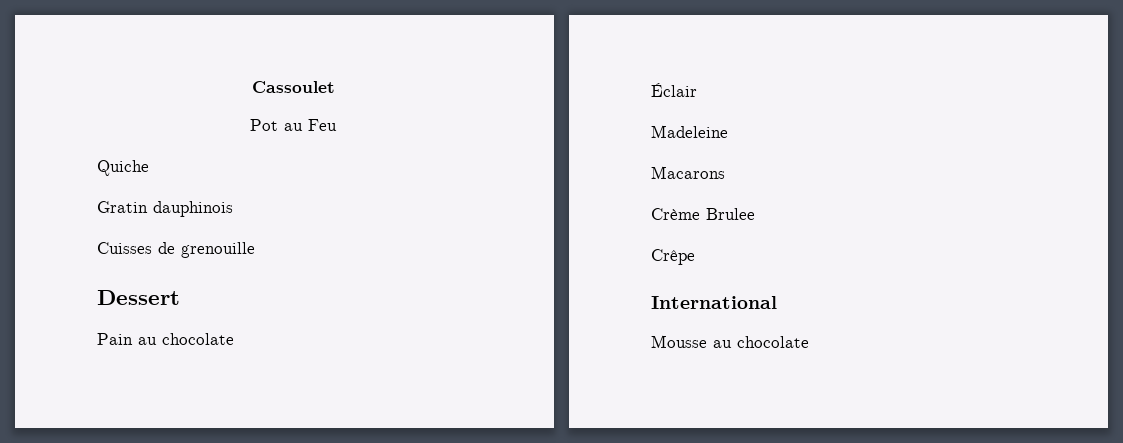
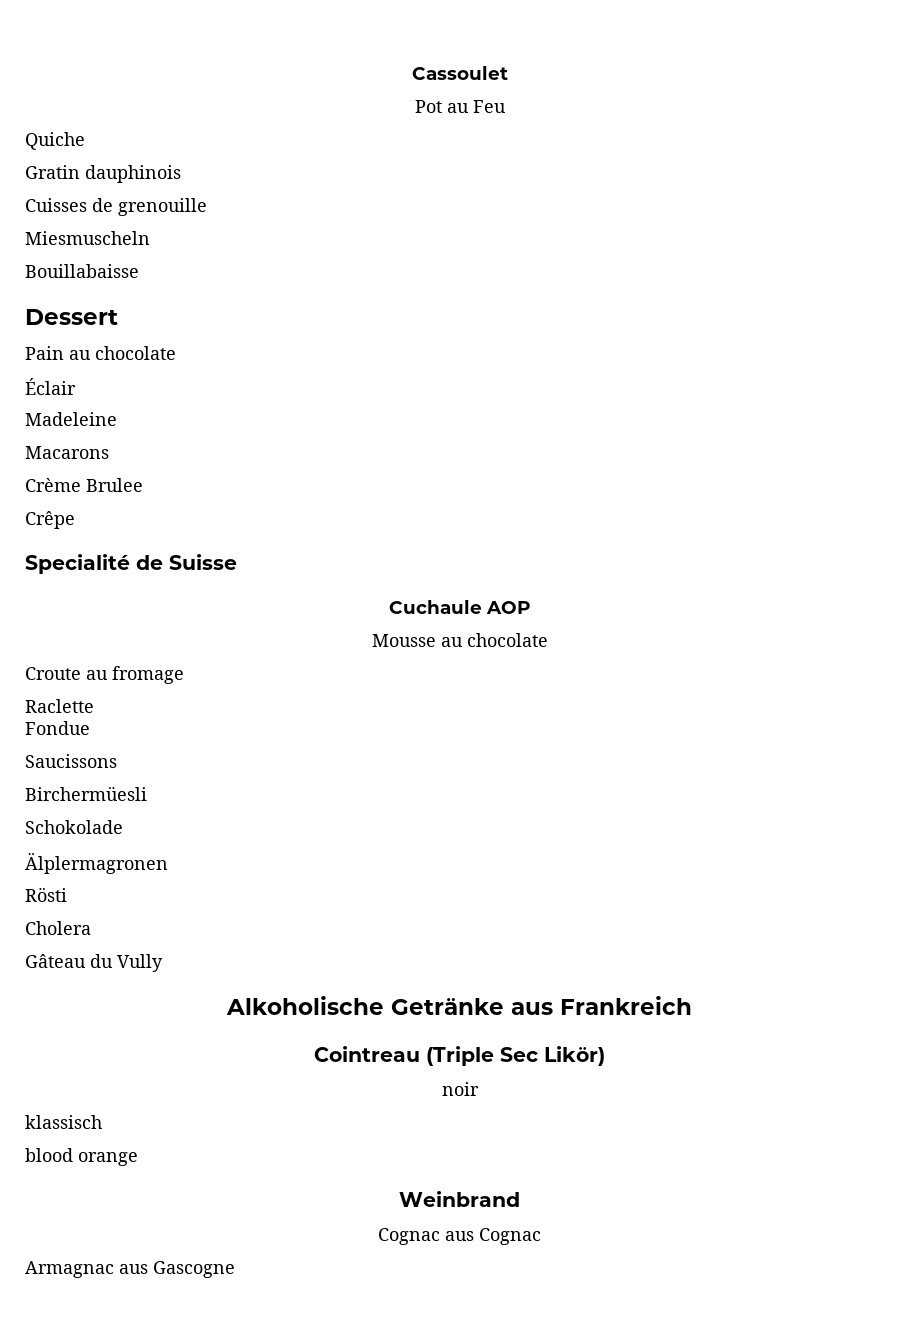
(255, 250) none -> [25,231,150,245] [25,264,139,278] // Miesmuscheln // Bouillabaisse
[651,296,777,309] [651,335,809,348] International // Mousse au chocolate -> [25,554,237,574] [388,600,531,614] [371,633,548,647] [25,666,184,684] [25,699,94,713] [25,721,90,735] [25,754,117,768] [25,786,147,801] [25,820,123,834] [25,852,168,874] [25,887,67,902] [25,921,91,935] [25,954,163,972] [226,996,692,1015] [314,1046,605,1066] [441,1082,479,1096] [25,1115,102,1129] [25,1148,138,1166] [399,1191,520,1207] [378,1228,541,1245] [25,1261,235,1278] Specialité de Suisse // Cuchaule AOP // Mousse au chocolate // Croute au fromage // Raclette // Fondue // Saucissons // Birchermüesli // Schokolade // Älplermagronen // Rösti // Cholera // Gâteau du Vully // Alkoholische Getränke aus Frankreich // Cointreau (Triple Sec Likör) // noir // klassisch // blood orange // Weinbrand // Cognac aus Cognac // Armagnac aus Gascogne

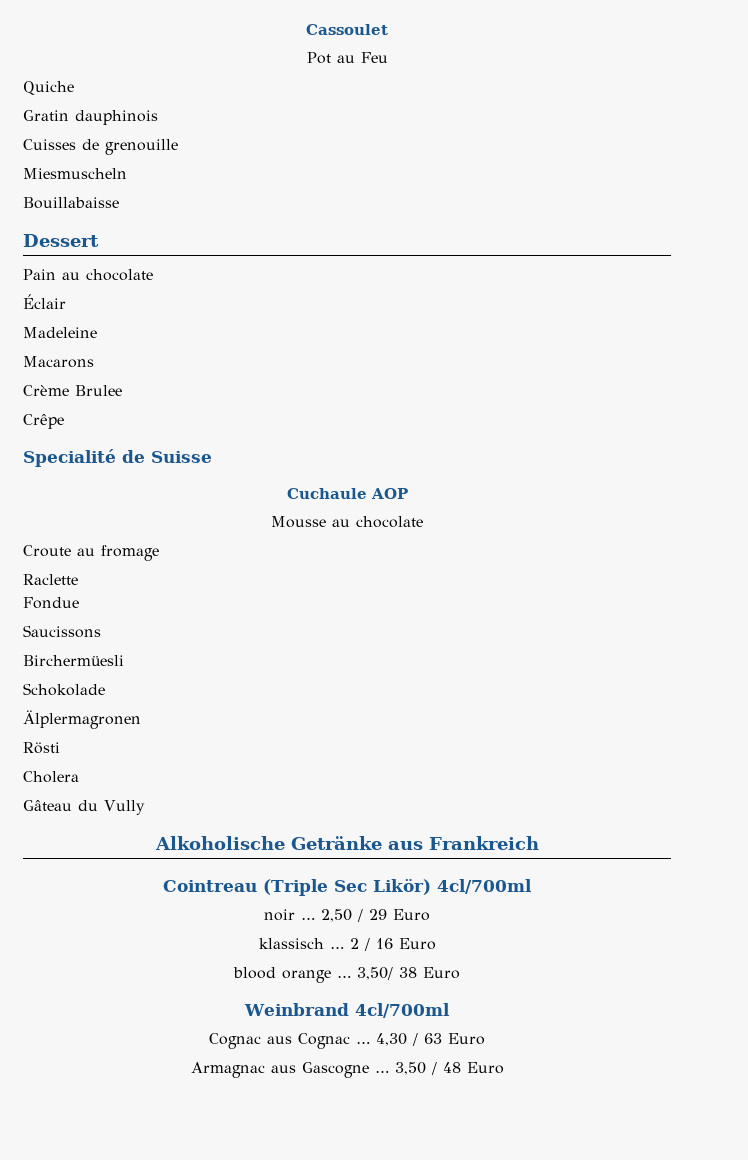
(605, 1056) none -> [436,879,532,894] 4cl/700ml
[25,1115,102,1129] [25,1148,138,1166] // klassisch // blood orange -> [301,909,430,922] [258,938,436,951] [233,967,460,983] … 2,50 / 29 Euro // klassisch … 2 / 16 Euro // blood orange … 3,50/ 38 Euro
(520, 1199) none -> [354,1003,450,1018] 4cl/700ml
[25,1261,235,1278] // Armagnac aus Gascogne -> [356,1033,485,1046] [190,1062,504,1078] … 4,30 / 63 Euro // Armagnac aus Gascogne … 3,50 / 48 Euro

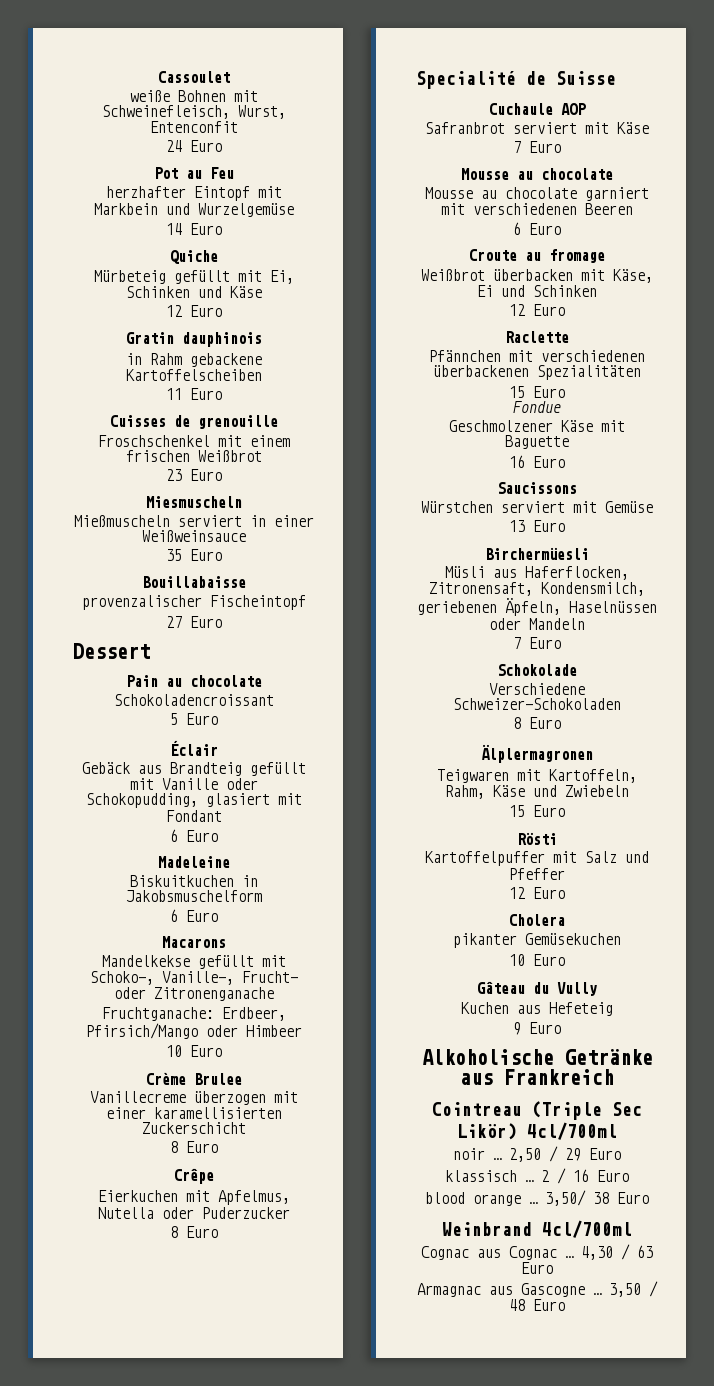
[306,52,388,64] [23,81,74,95] [23,110,158,125] [23,139,178,155] [23,168,127,179] [23,197,119,209] [23,234,99,247] [23,269,153,281] [23,294,66,309] [23,327,97,338] [23,356,94,368] [23,385,122,396] [23,414,64,429] Pot au Feu // Quiche // Gratin dauphinois // Cuisses de grenouille // Miesmuscheln // Bouillabaisse // Dessert // Pain au chocolate // Éclair // Madeleine // Macarons // Crème Brulee // Crêpe -> [130,90,258,102] [102,105,286,119] [150,121,238,133] [166,140,222,152] [154,167,234,179] [106,186,282,201] [94,203,294,217] [166,223,222,235] [170,250,218,264] [94,270,294,284] [126,286,262,298] [166,305,222,317] [126,332,262,347] [126,353,262,367] [126,369,262,381] [166,388,222,400] [110,415,278,429] [98,435,290,447] [126,450,262,462] [166,469,222,481] [146,496,242,508] [74,515,314,527] [142,530,246,542] [166,549,222,561] [142,576,246,588] [82,595,306,610] [166,616,222,628] [73,643,150,659] [126,675,262,687] [114,694,274,706] [170,713,218,725] [170,740,218,756] [82,762,306,776] [130,778,258,790] [86,793,302,808] [166,810,222,822] [170,829,218,842] [158,856,230,868] [130,875,258,887] [126,890,262,902] [170,909,218,922] [162,936,226,948] [102,955,286,969] [90,971,298,985] [114,987,274,1001] [102,1007,286,1021] [86,1023,302,1039] [166,1045,222,1057] [146,1072,242,1085] [90,1091,298,1105] [106,1107,282,1119] [142,1122,246,1134] [170,1141,218,1153] [174,1168,214,1184] [98,1190,290,1205] [98,1207,290,1219] [170,1226,218,1238] weiße Bohnen mit Schweinefleisch, Wurst, Entenconfit // 24 Euro // Pot au Feu // herzhafter Eintopf mit Markbein und Wurzelgemüse // 14 Euro // Quiche // Mürbeteig gefüllt mit Ei, Schinken und Käse // 12 Euro // Gratin dauphinois // in Rahm gebackene Kartoffelscheiben // 11 Euro // Cuisses de grenouille // Froschschenkel mit einem frischen Weißbrot // 23 Euro // Miesmuscheln // Mießmuscheln serviert in einer Weißweinsauce // 35 Euro // Bouillabaisse // provenzalischer Fischeintopf // 27 Euro // Dessert // Pain au chocolate // Schokoladencroissant // 5 Euro // Éclair // Gebäck aus Brandteig gefüllt mit Vanille oder Schokopudding, glasiert mit Fondant // 6 Euro // Madeleine // Biskuitkuchen in Jakobsmuschelform // 6 Euro // Macarons // Mandelkekse gefüllt mit Schoko-, Vanille-, Frucht- oder Zitronenganache // Fruchtganache: Erdbeer, Pfirsich/Mango oder Himbeer // 10 Euro // Crème Brulee // Vanillecreme überzogen mit einer karamellisierten Zuckerschicht // 8 Euro // Crêpe // Eierkuchen mit Apfelmus, Nutella oder Puderzucker // 8 Euro
[271,516,423,528] [23,545,159,561] [23,574,78,585] [23,597,79,609] [23,625,101,638] [23,655,124,666] [23,683,105,696] [23,710,141,729] [23,742,60,754] [23,771,79,783] [23,800,145,815] Mousse au chocolate // Croute au fromage // Raclette // Fondue // Saucissons // Birchermüesli // Schokolade // Älplermagronen // Rösti // Cholera // Gâteau du Vully -> [425,122,649,134] [513,141,561,153] [461,168,613,180] [425,187,649,201] [441,203,633,215] [513,222,561,235] [469,249,605,263] [421,269,653,283] [477,285,597,297] [509,304,565,316] [505,331,569,343] [429,350,645,362] [433,365,641,380] [509,386,565,398] [513,401,561,413] [449,420,625,432] [505,435,569,449] [509,455,565,468] [497,482,577,494] [421,501,653,513] [509,520,565,532] [485,547,589,560] [445,566,629,580] [429,582,645,596] [417,598,657,616] [489,618,585,630] [513,637,561,649] [497,664,577,676] [489,683,585,695] [453,698,621,710] [513,717,561,729] [481,744,593,763] [437,769,637,783] [445,785,629,799] [509,805,565,817] [517,832,557,845] [425,851,649,866] [509,868,565,880] [509,887,565,899] [509,914,565,926] [453,933,621,948] [509,954,565,966] [477,981,597,996] [461,1002,613,1016] [513,1022,561,1035] Safranbrot serviert mit Käse // 7 Euro // Mousse au chocolate // Mousse au chocolate garniert mit verschiedenen Beeren // 6 Euro // Croute au fromage // Weißbrot überbacken mit Käse, Ei und Schinken // 12 Euro // Raclette // Pfännchen mit verschiedenen überbackenen Spezialitäten // 15 Euro // Fondue // Geschmolzener Käse mit Baguette // 16 Euro // Saucissons // Würstchen serviert mit Gemüse // 13 Euro // Birchermüesli // Müsli aus Haferflocken, Zitronensaft, Kondensmilch, geriebenen Äpfeln, Haselnüssen oder Mandeln // 7 Euro // Schokolade // Verschiedene Schweizer-Schokoladen // 8 Euro // Älplermagronen // Teigwaren mit Kartoffeln, Rahm, Käse und Zwiebeln // 15 Euro // Rösti // Kartoffelpuffer mit Salz und Pfeffer // 12 Euro // Cholera // pikanter Gemüsekuchen // 10 Euro // Gâteau du Vully // Kuchen aus Hefeteig // 9 Euro

